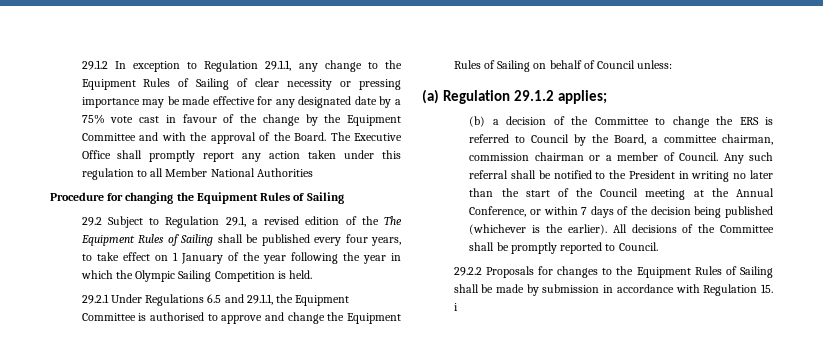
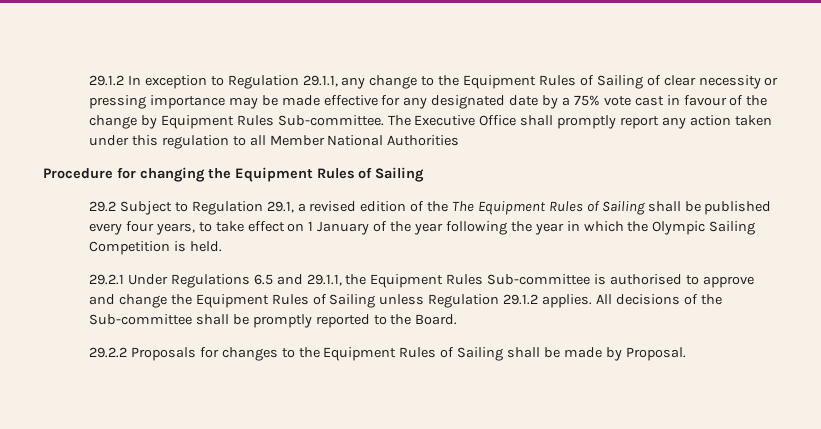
[324,114,401,126] [81,132,327,144] the Equipment Committee and with the approval of the Board. -> [160,115,384,129] Equipment Rules Sub-committee.
[81,313,136,321] Committee -> [446,274,591,285] Rules Sub-committee
[533,60,673,69] [422,89,607,104] [469,116,773,128] [469,134,773,146] [469,152,773,164] [469,170,773,182] [469,188,774,200] [469,206,773,218] [469,224,607,235] on behalf of Council unless: // (a) Regulation 29.1.2 applies; // (b) a decision of the Committee to change the ERS is referred to Council by the Board, a committee chairman, commission chairman or a member of Council. Any such referral shall be notified to the President in writing no later than the start of the Council meeting at the Annual Conference, or within 7 days of the decision being published (whichever is the earlier). -> [379,294,593,308] unless Regulation 29.1.2 applies.
[720,225,774,233] Committee -> [88,314,192,325] Sub-committee
[618,242,658,251] Council. -> [390,314,458,325] the Board.
[542,284,773,296] [453,303,458,311] submission in accordance with Regulation 15. i -> [625,347,686,361] Proposal.

